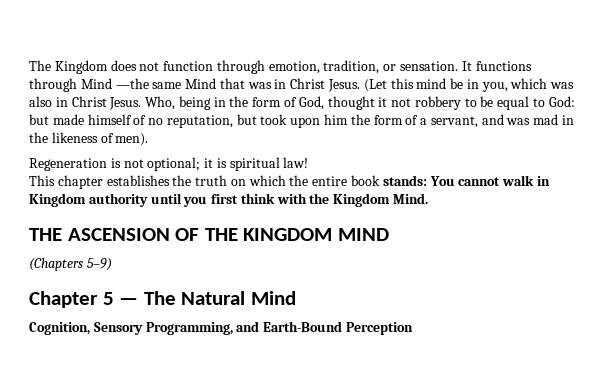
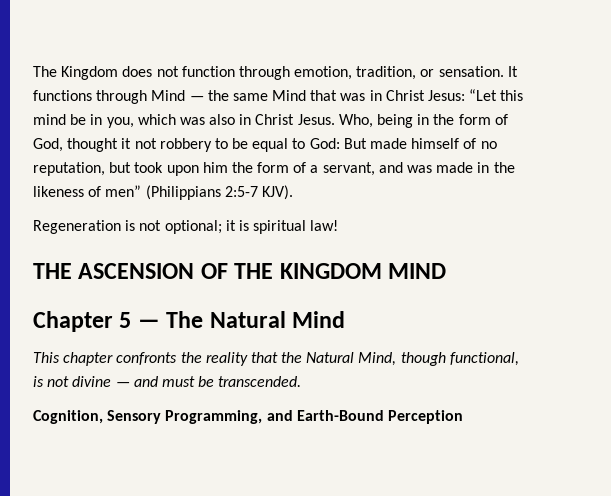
[115,78,149,89] —the -> [189,90,229,101] — the
[328,79,387,92] Jesus. (Let -> [428,89,498,101] Jesus: “Let
[29,114,49,125] but -> [343,138,367,149] But
[533,114,559,125] mad -> [436,162,474,173] made
[115,133,149,146] men). -> [105,185,293,200] men” (Philippians 2:5-7 KJV).
[29,175,550,189] [29,193,429,207] // This chapter establishes the truth on which the entire book stands: You cannot walk in Kingdom authority until you first think with the Kingdom Mind. -> (339, 225) none
[29,258,112,271] // (Chapters 5–9) -> (447, 271) none
(296, 298) none -> [33,352,519,366] [33,376,302,387] // This chapter confronts the reality that the Natural Mind, though functional, is not divine — and must be transcended.

